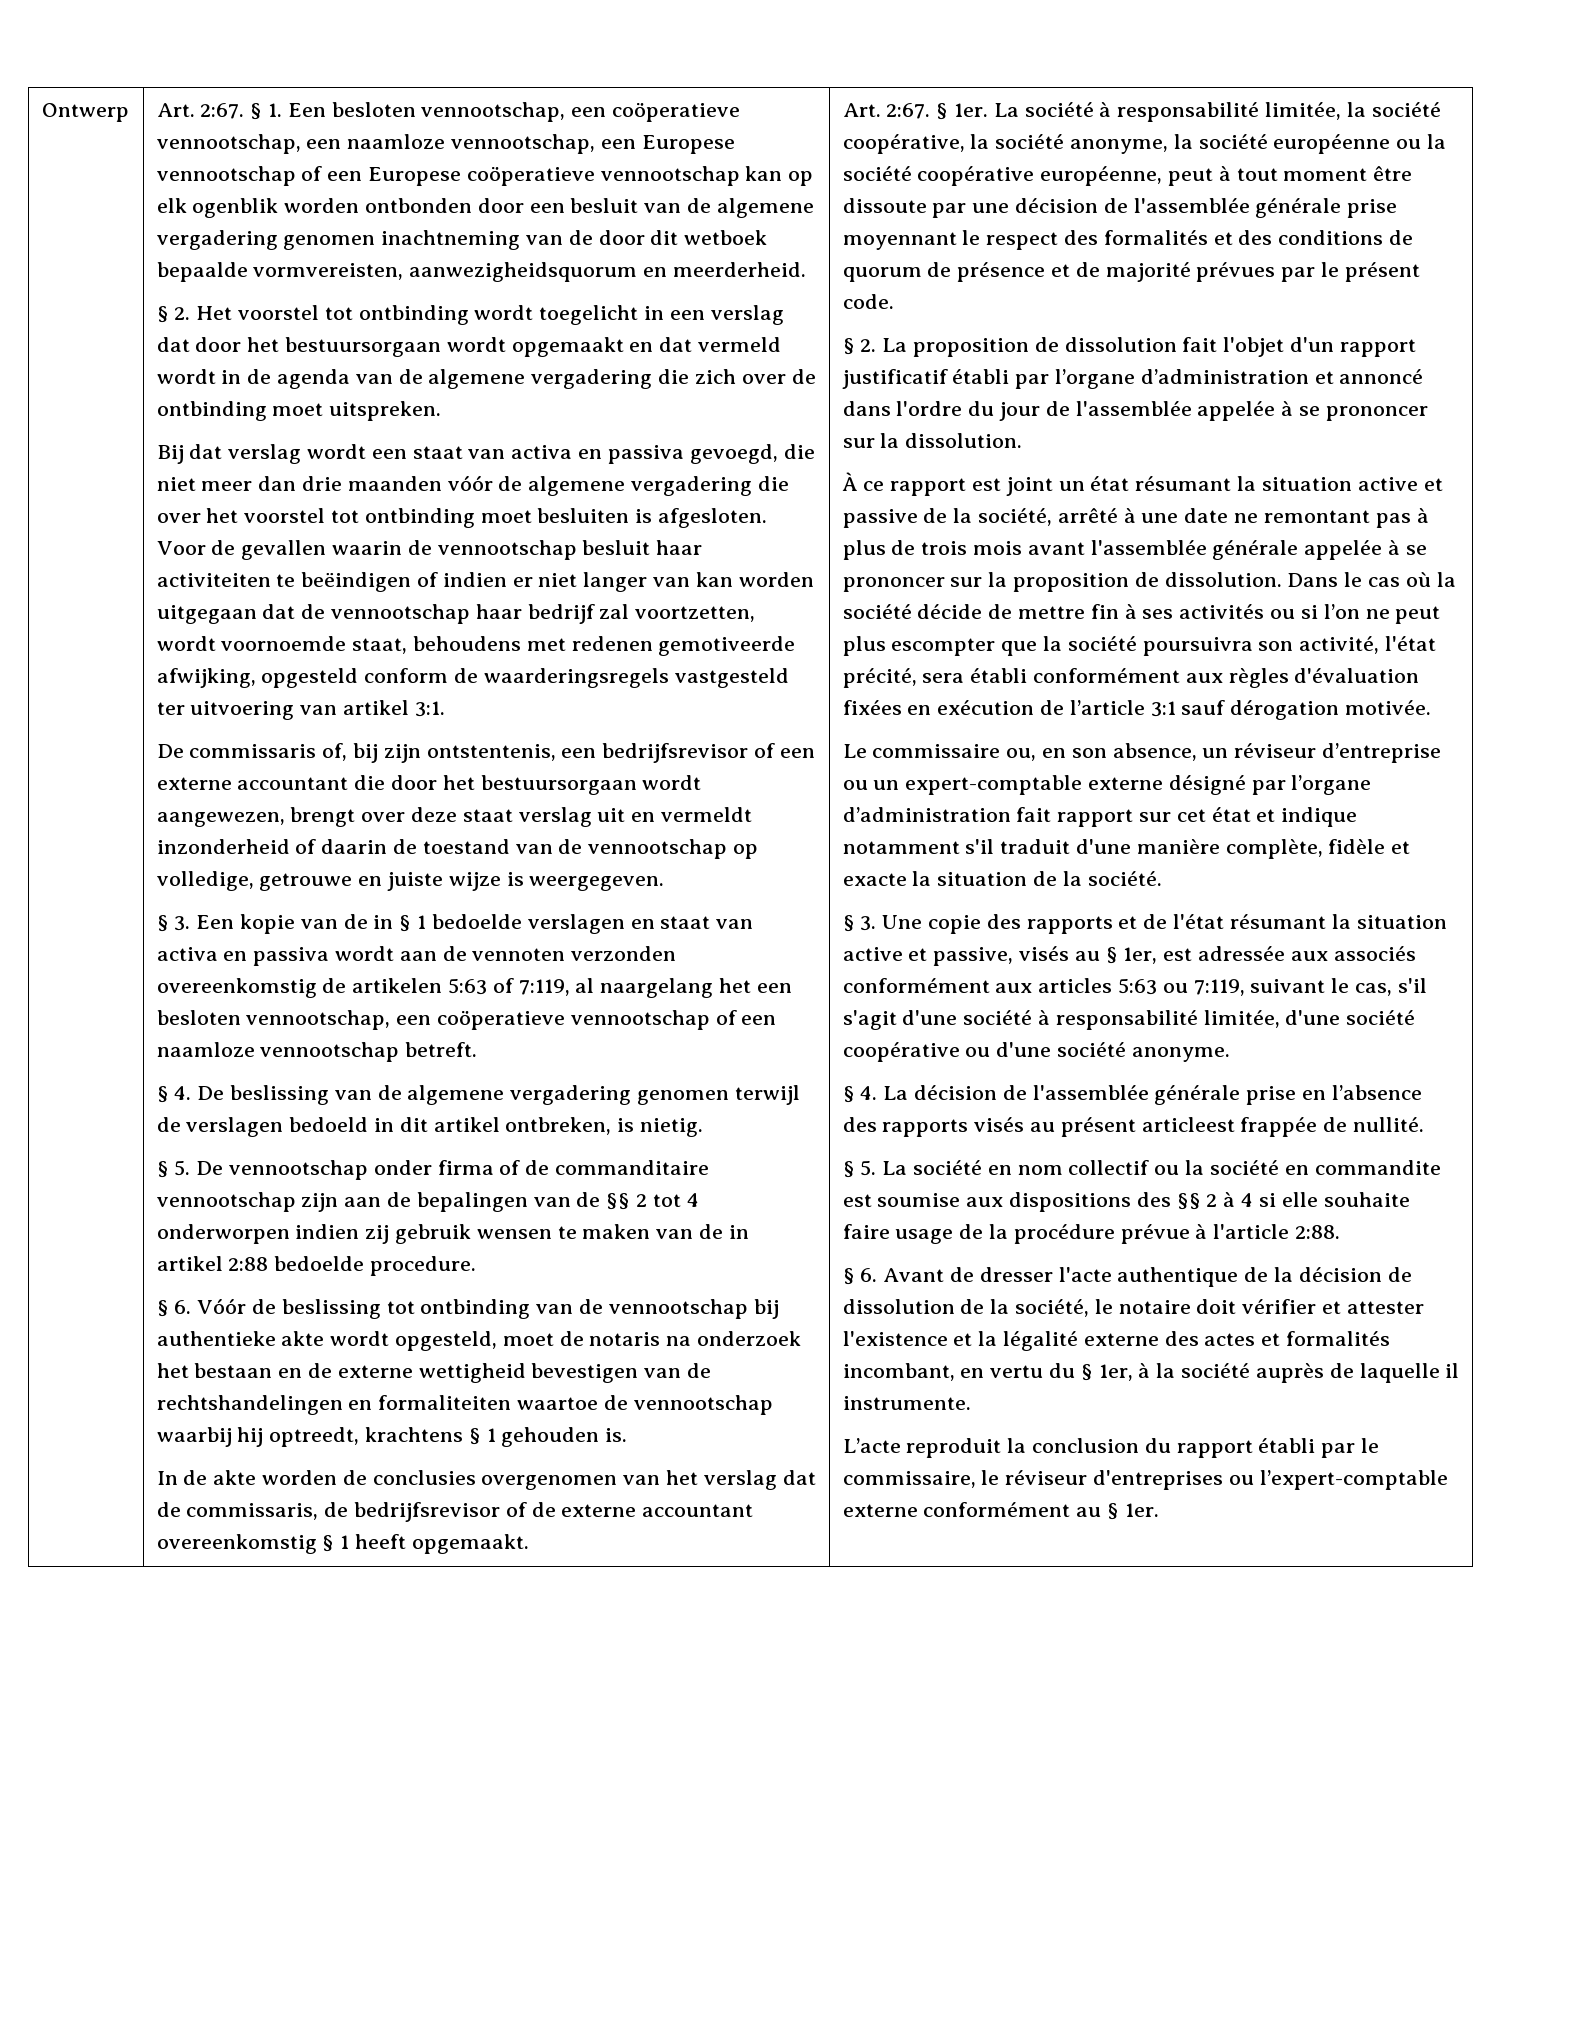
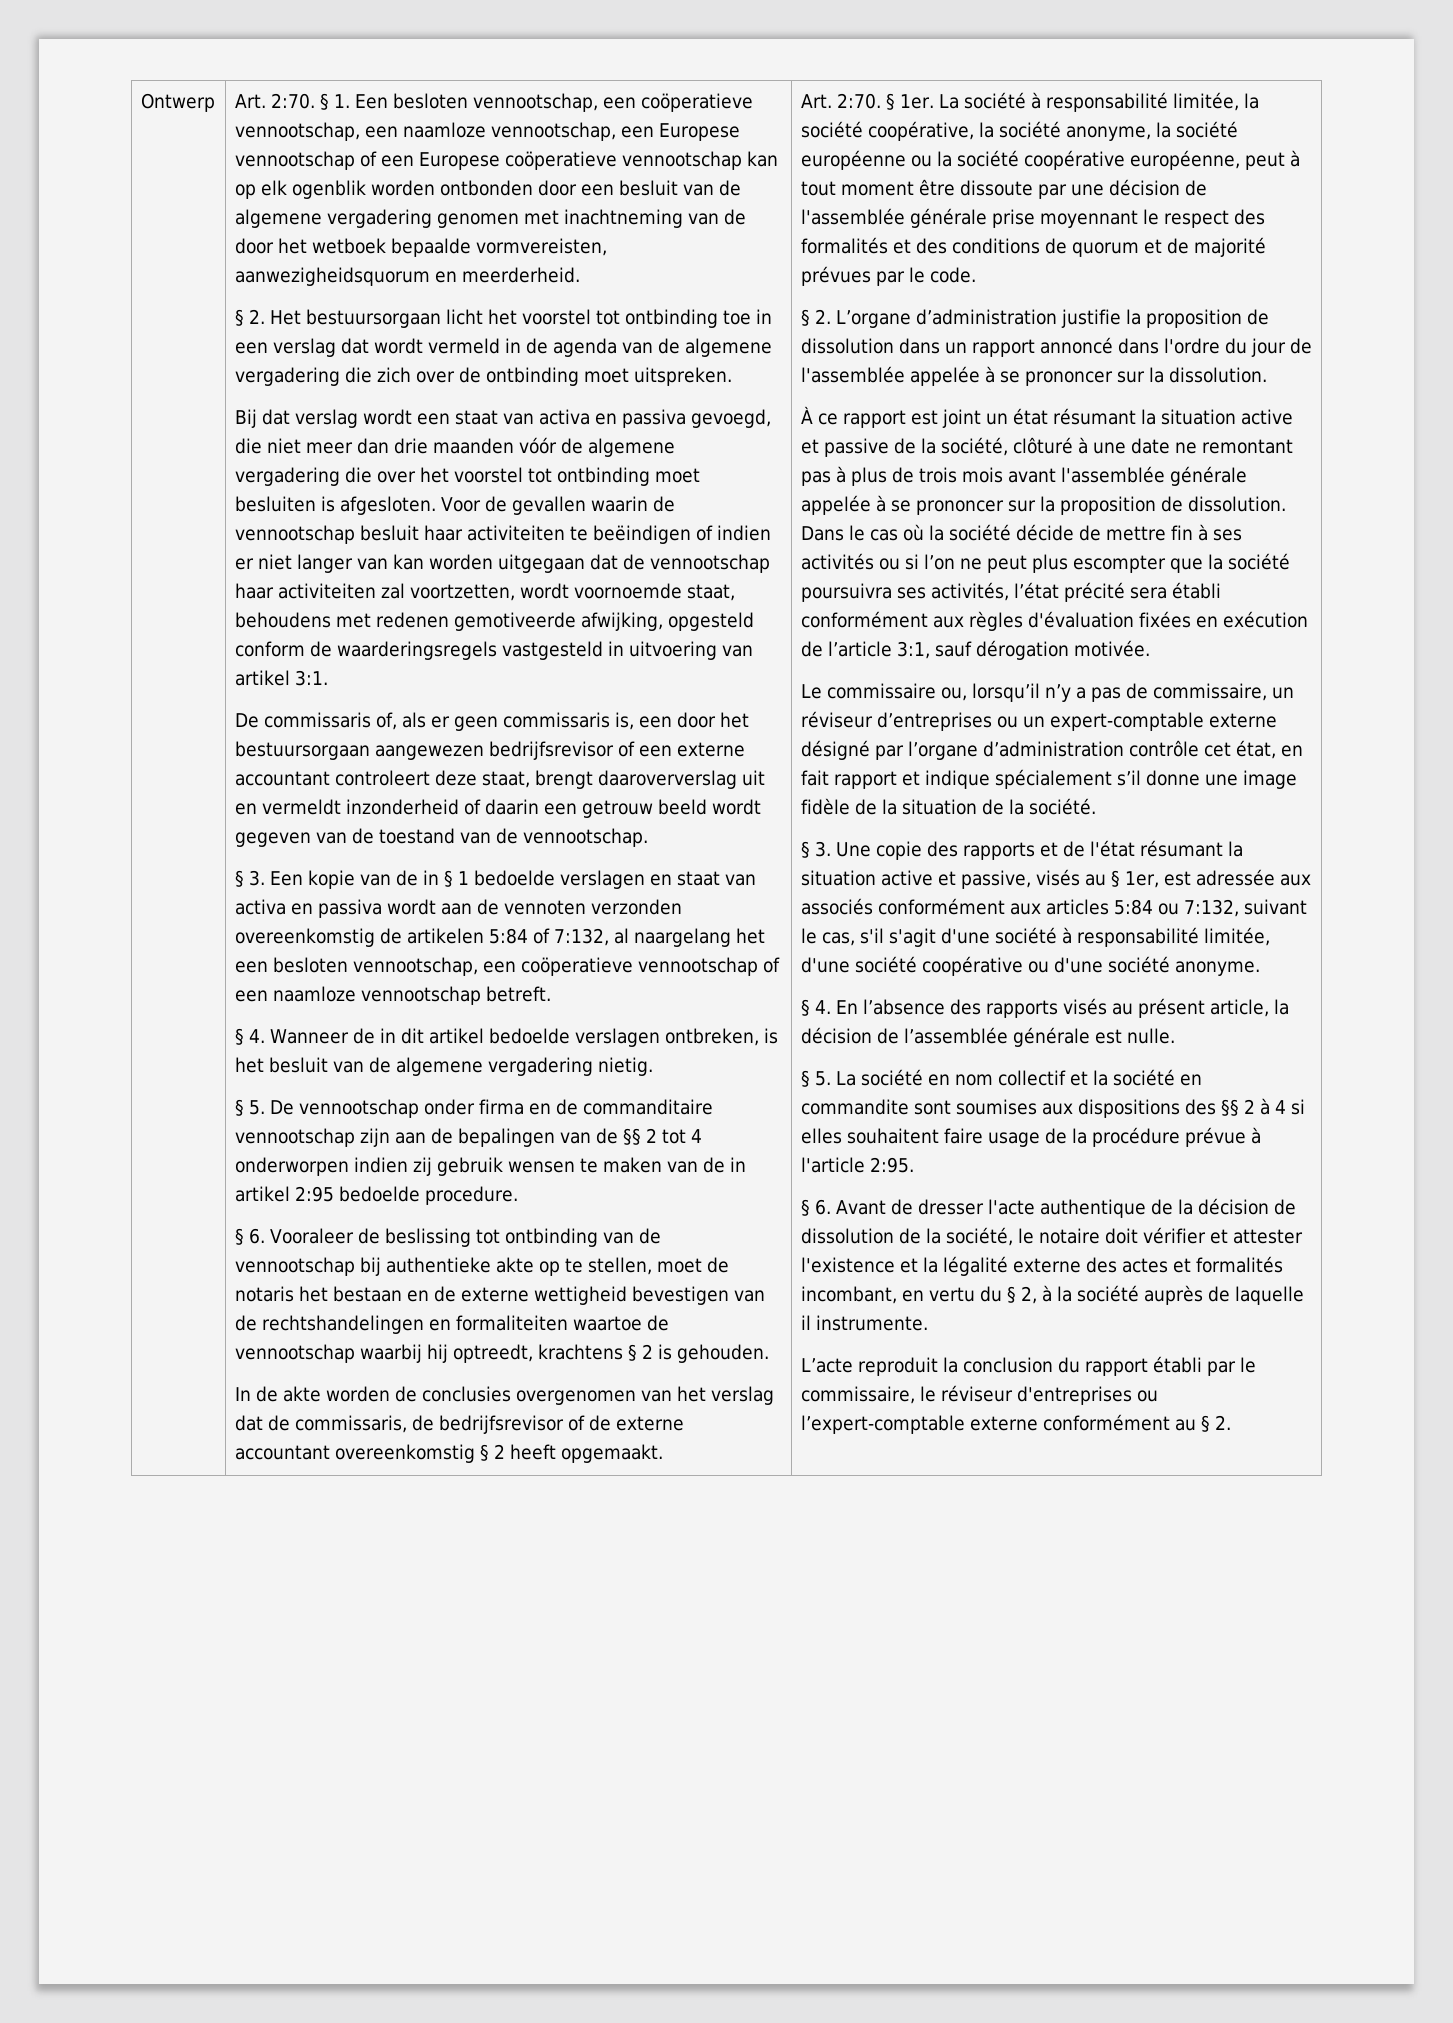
[200,103,245,119] 2:67. -> [270,93,315,109] 2:70.
(376, 242) none -> [523,210,559,225] met
[650,230,679,245] dit -> [277,238,307,254] het
[238,305,639,325] voorstel tot ontbinding wordt toegelicht -> [305,309,751,328] bestuursorgaan licht het voorstel tot ontbinding toe
[195,337,782,357] [156,369,216,384] door het bestuursorgaan wordt opgemaakt en dat vermeld wordt -> [373,338,500,354] wordt vermeld
[527,604,595,624] bedrijf -> [277,583,376,599] activiteiten
[156,702,185,715] ter -> [607,641,624,656] in
[353,743,597,763] bij zijn ontstentenis, een -> [401,712,749,731] [234,741,484,760] als er geen commissaris is, een door het bestuursorgaan aangewezen
[354,775,702,795] [156,807,592,827] die door het bestuursorgaan wordt aangewezen, brengt over deze staat verslag -> [334,770,737,789] controleert deze staat, brengt daaroververslag
[393,839,759,859] [156,871,665,891] de toestand van de vennootschap op volledige, getrouwe en juiste wijze is weergegeven. -> [543,799,761,818] [234,828,648,847] een getrouw beeld wordt gegeven van de toestand van de vennootschap.
[448,978,570,996] 5:63 of 7:119, -> [488,928,609,946] 5:84 of 7:132,
[197,1085,800,1105] [156,1117,635,1137] De beslissing van de algemene vergadering genomen terwijl de verslagen bedoeld in dit artikel ontbreken, is -> [269,1028,778,1047] [234,1057,593,1076] Wanneer de in dit artikel bedoelde verslagen ontbreken, is het besluit van de algemene vergadering
[499,1160,521,1175] of -> [528,1103,551,1115] en
[228,1257,269,1271] 2:88 -> [294,1186,334,1202] 2:95
[197,1298,247,1314] Vóór -> [269,1228,354,1244] Vooraleer
[330,1331,498,1351] wordt opgesteld, -> [538,1257,652,1276] op te stellen,
[666,1331,802,1346] na onderzoek -> (294, 1294) none
[486,1427,628,1447] 1 gehouden is. -> [641,1344,769,1363] 2 is gehouden.
[340,1535,350,1549] 1 -> [493,1444,505,1459] 2
[886,103,931,119] 2:67. -> [836,93,881,109] 2:70.
[927,262,1046,282] de présence -> (1139, 249) none
[1344,262,1420,282] présent -> (925, 275) none
[882,337,1416,357] [841,369,1334,389] La proposition de dissolution fait l'objet d'un rapport justificatif établi par l’organe d’administration et -> [835,309,1269,328] [800,338,1035,357] L’organe d’administration justifie la proposition de dissolution dans un rapport
[1057,508,1118,523] arrêté -> [1012,437,1073,454] clôturé
[1258,636,1437,654] [842,668,917,688] son activité, l'état précité, -> [896,582,1125,602] ses activités, l’état précité
[1150,701,1176,717] 3:1 -> [896,641,930,659] 3:1,
[1042,743,1197,761] en son absence, -> [971,683,1267,702] lorsqu’il n’y a pas de commissaire,
[1322,743,1442,763] d’entreprise -> [876,712,992,731] d’entreprises
[1016,807,1358,827] [842,839,1411,859] [842,873,907,886] fait rapport sur cet état et indique notamment s'il traduit d'une manière complète, fidèle et exacte -> [1128,740,1303,759] [800,769,1297,789] [800,798,877,815] contrôle cet état, en fait rapport et indique spécialement s’il donne une image fidèle de
[1118,978,1245,996] 5:63 ou 7:119, -> [1113,899,1239,917] 5:84 ou 7:132,
[883,1085,1327,1105] La décision de l'assemblée générale prise en -> [835,1000,858,1014] En
[1141,1117,1425,1137] articleest frappée de nullité. -> [1209,999,1289,1017] [800,1027,1175,1047] article, la décision de l’assemblée générale est nulle.
[1154,1165,1180,1175] ou -> [1069,1071,1088,1086] et
[842,1193,961,1207] est soumise -> [913,1099,1037,1115] sont soumises
[1281,1192,1410,1207] elle souhaite -> [800,1128,939,1144] elles souhaitent
[1295,1225,1341,1239] 2:88. -> [869,1157,914,1173] 2:95.
[1098,1364,1133,1381] 1er, -> [1020,1286,1037,1304] 2,
[1124,1503,1159,1517] 1er. -> [1214,1415,1231,1430] 2.

